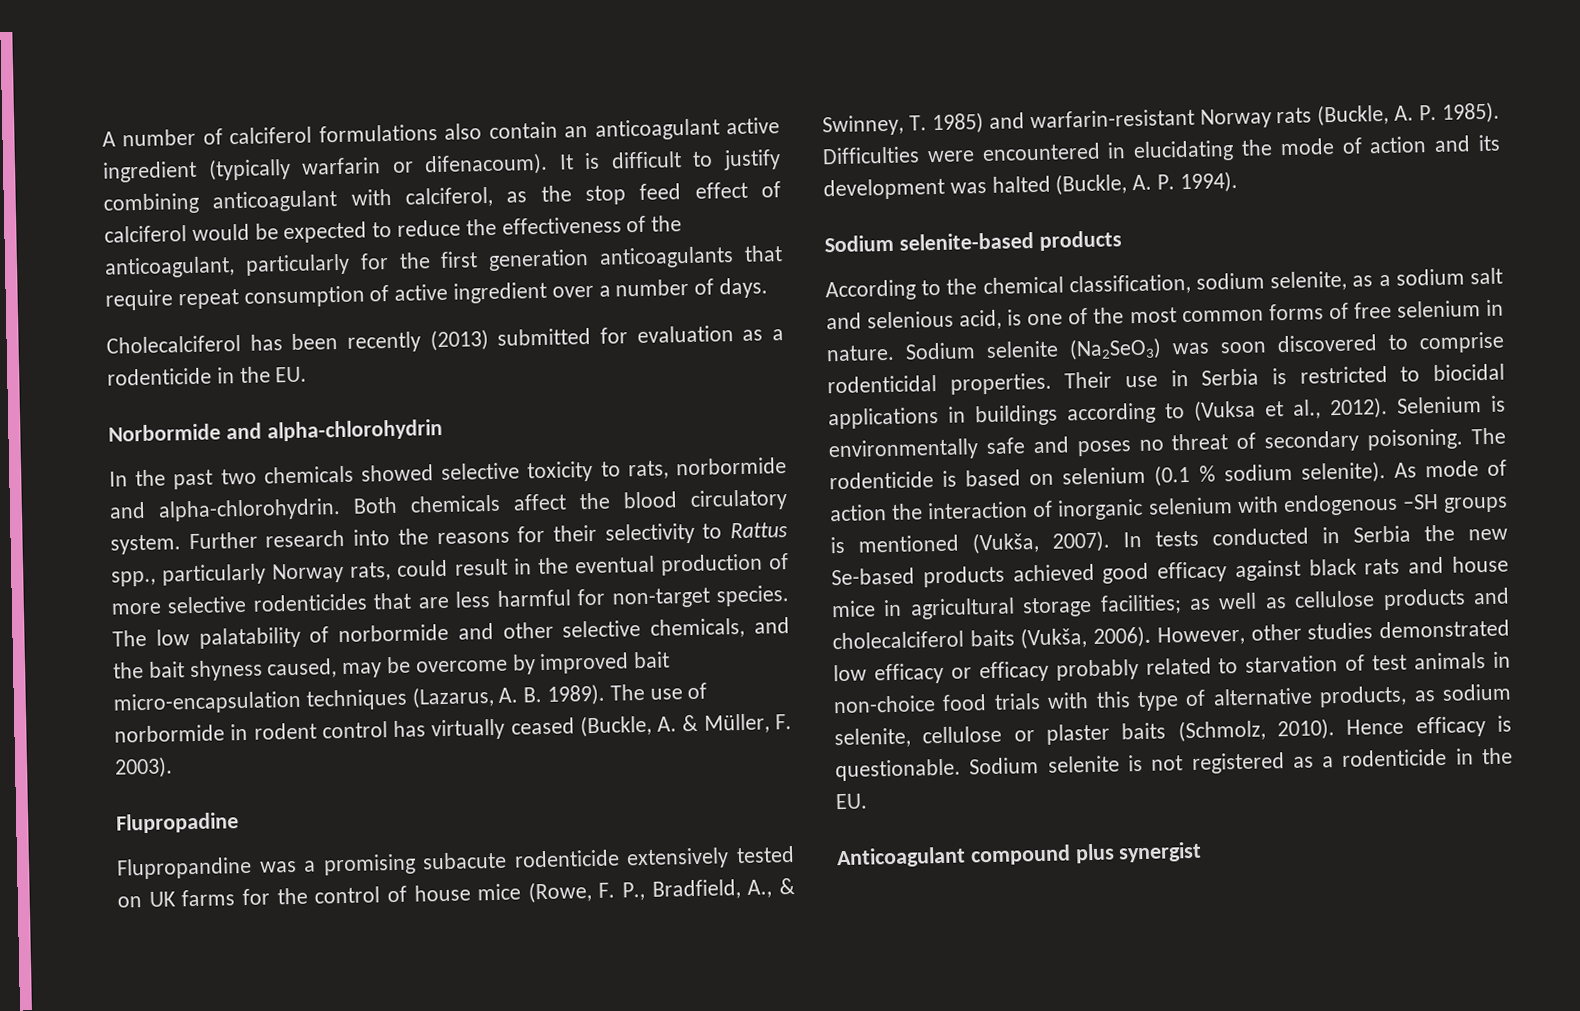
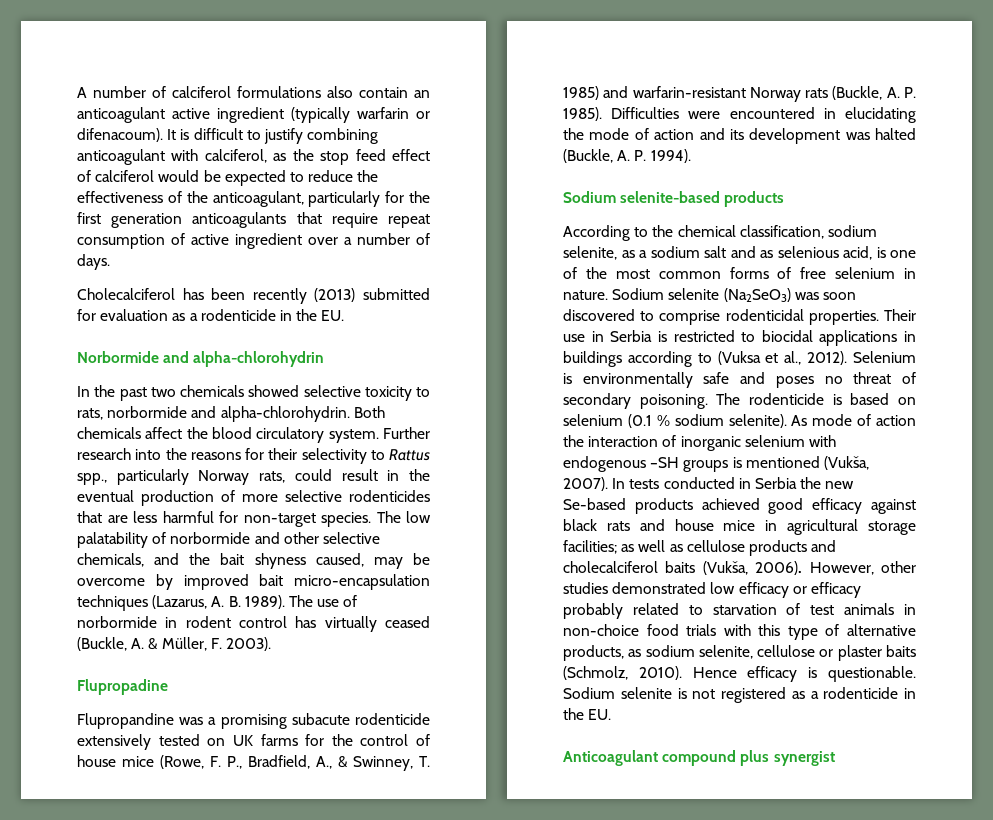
(862, 321) none -> [760,250,773,258] as

